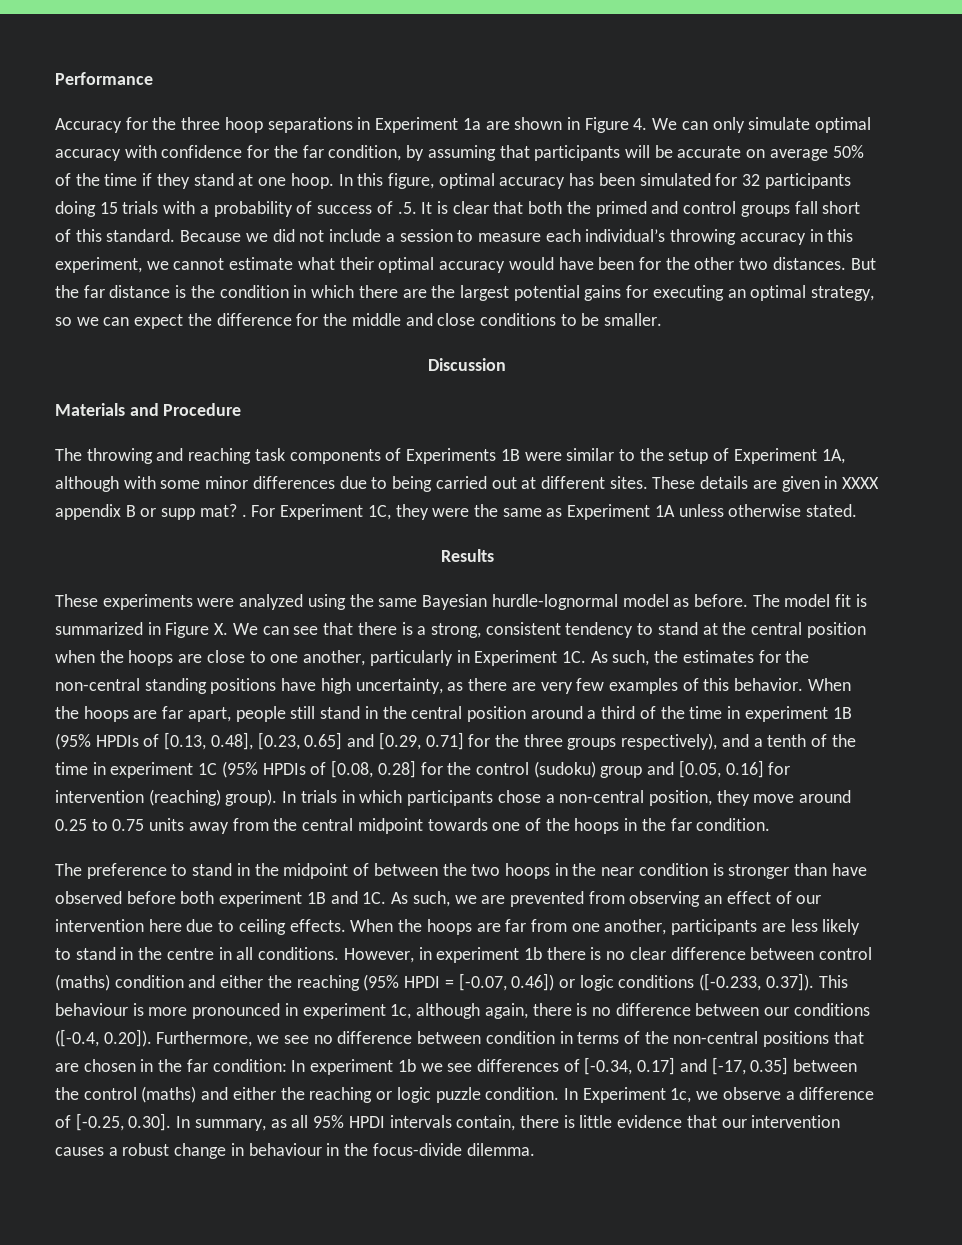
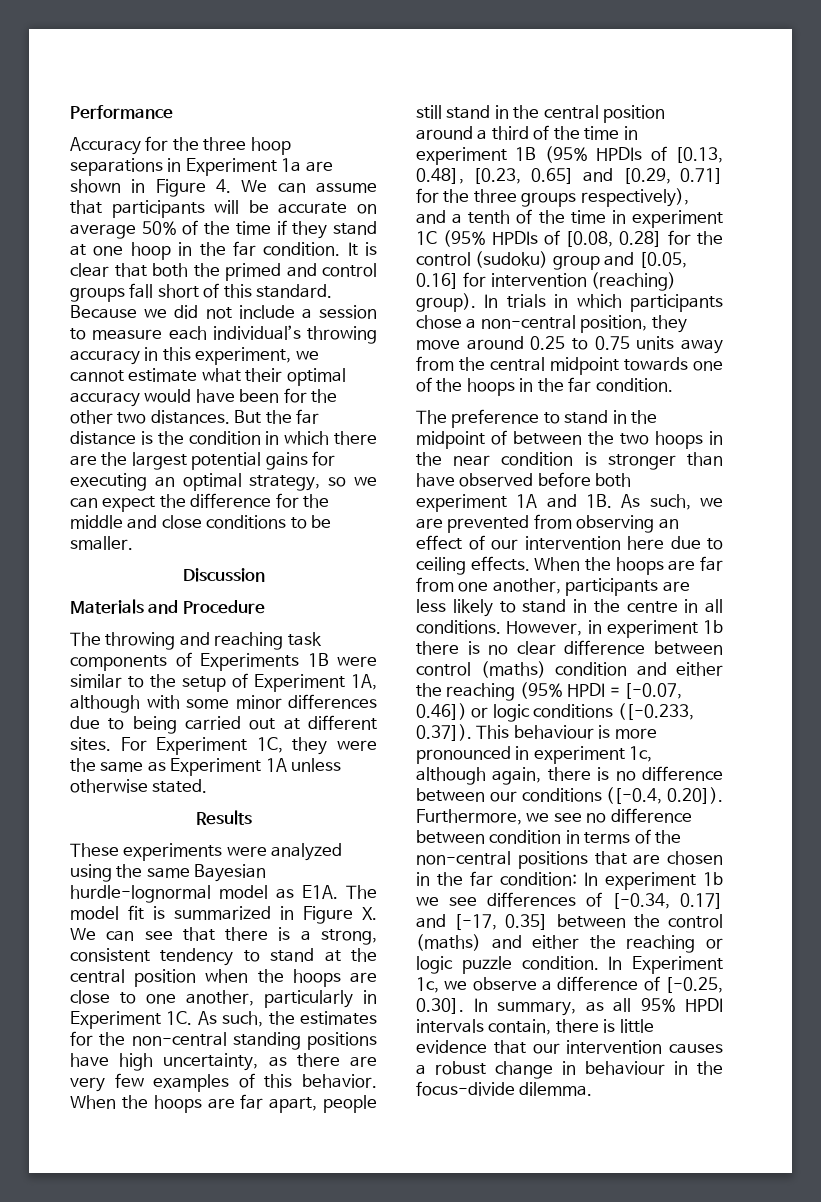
[712,117,872,133] [55,145,496,161] only simulate optimal accuracy with confidence for the far condition, by assuming -> [316,182,377,193] assume
[290,173,851,189] [55,201,417,217] hoop. In this figure, optimal accuracy has been simulated for 32 participants doing 15 trials with a probability of success of .5. -> [130,241,341,260] hoop in the far condition.
[652,476,880,492] [55,504,247,520] These details are given in XXXX appendix B or supp mat? . -> (111, 744) none
[693,594,748,607] before. -> [302,885,338,899] E1A.
[306,891,387,904] 1B and 1C. -> [516,494,612,508] 1A and 1B.

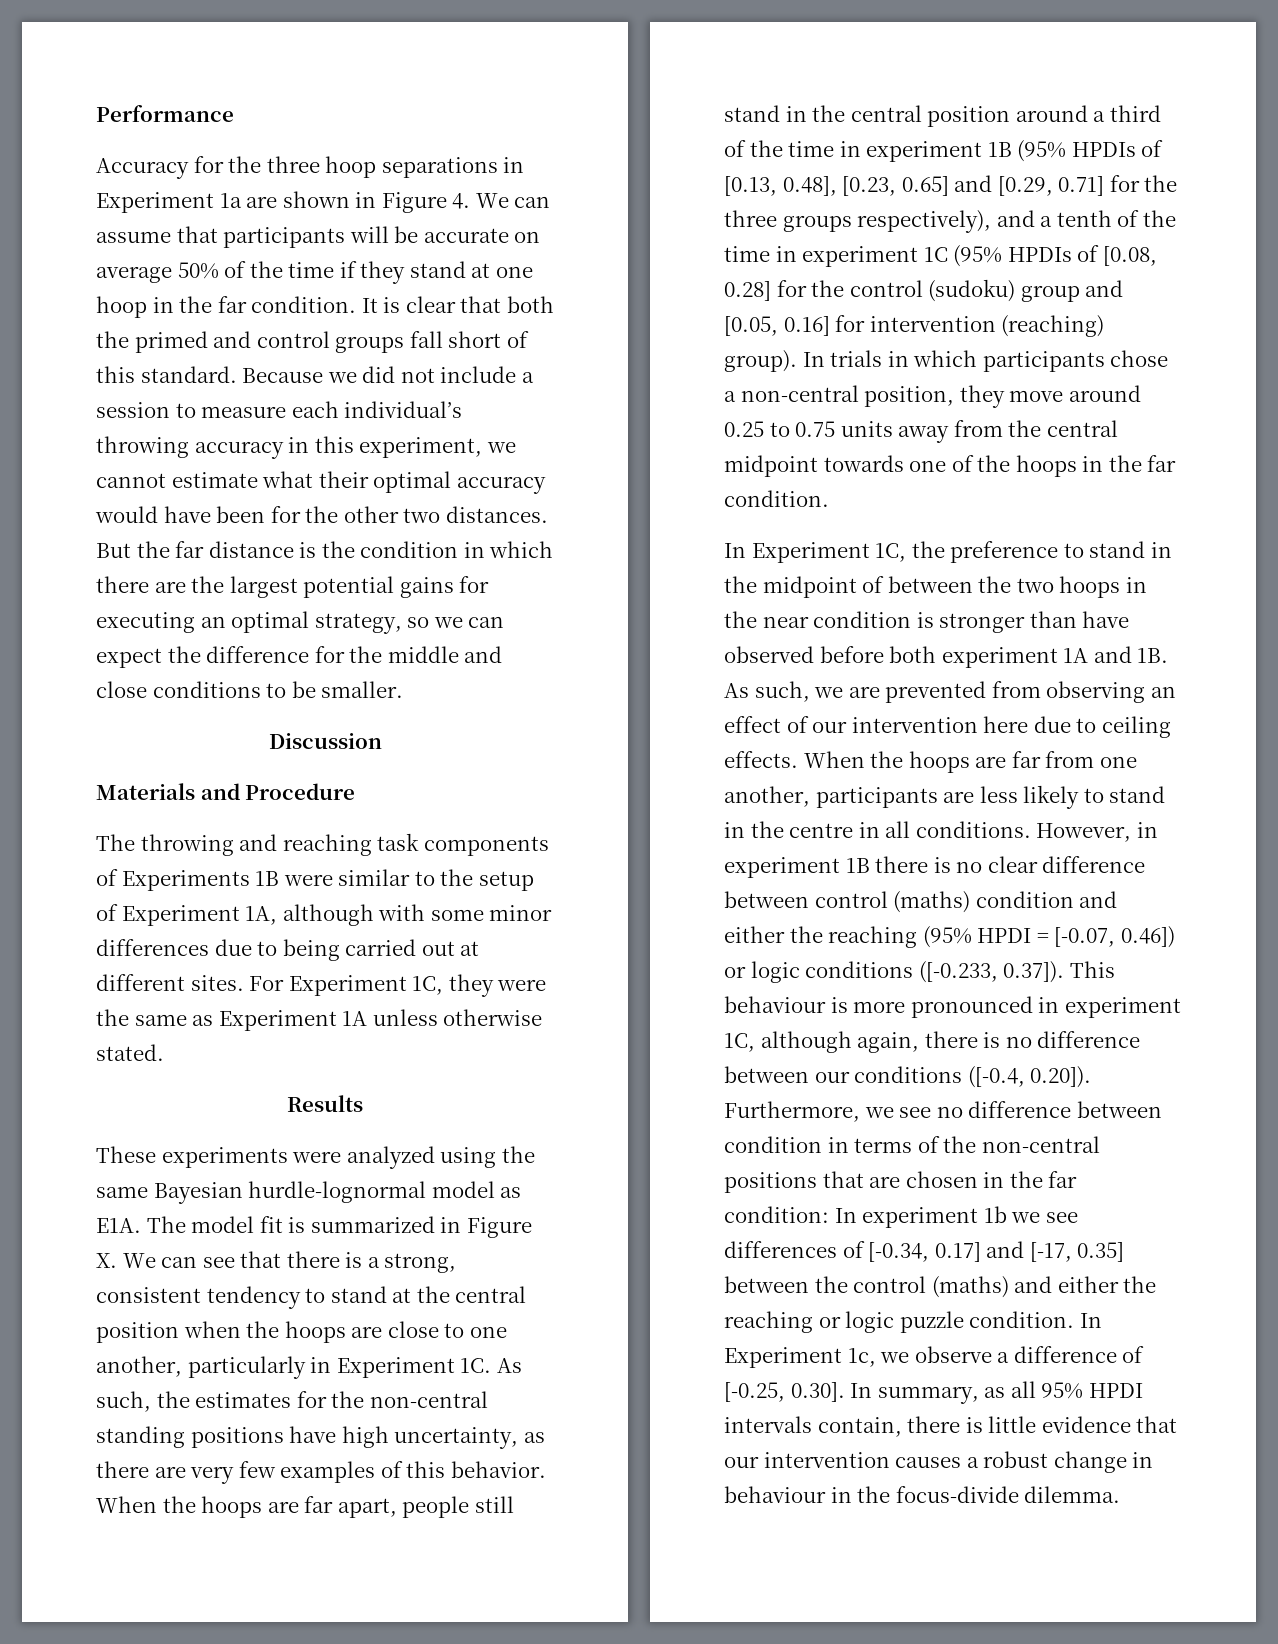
[416,410,447,424] The -> [724,541,945,563] In Experiment 1C, the
[703,620,723,634] 1b -> [845,858,870,873] 1B
[629,746,653,762] 1c, -> [724,1033,755,1052] 1C,

